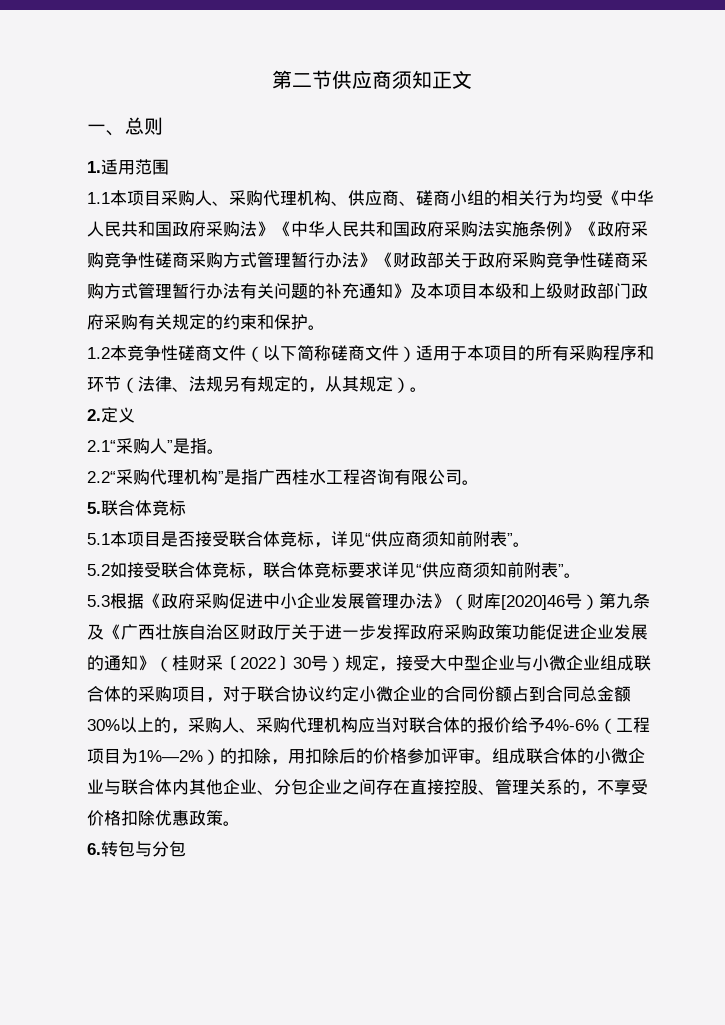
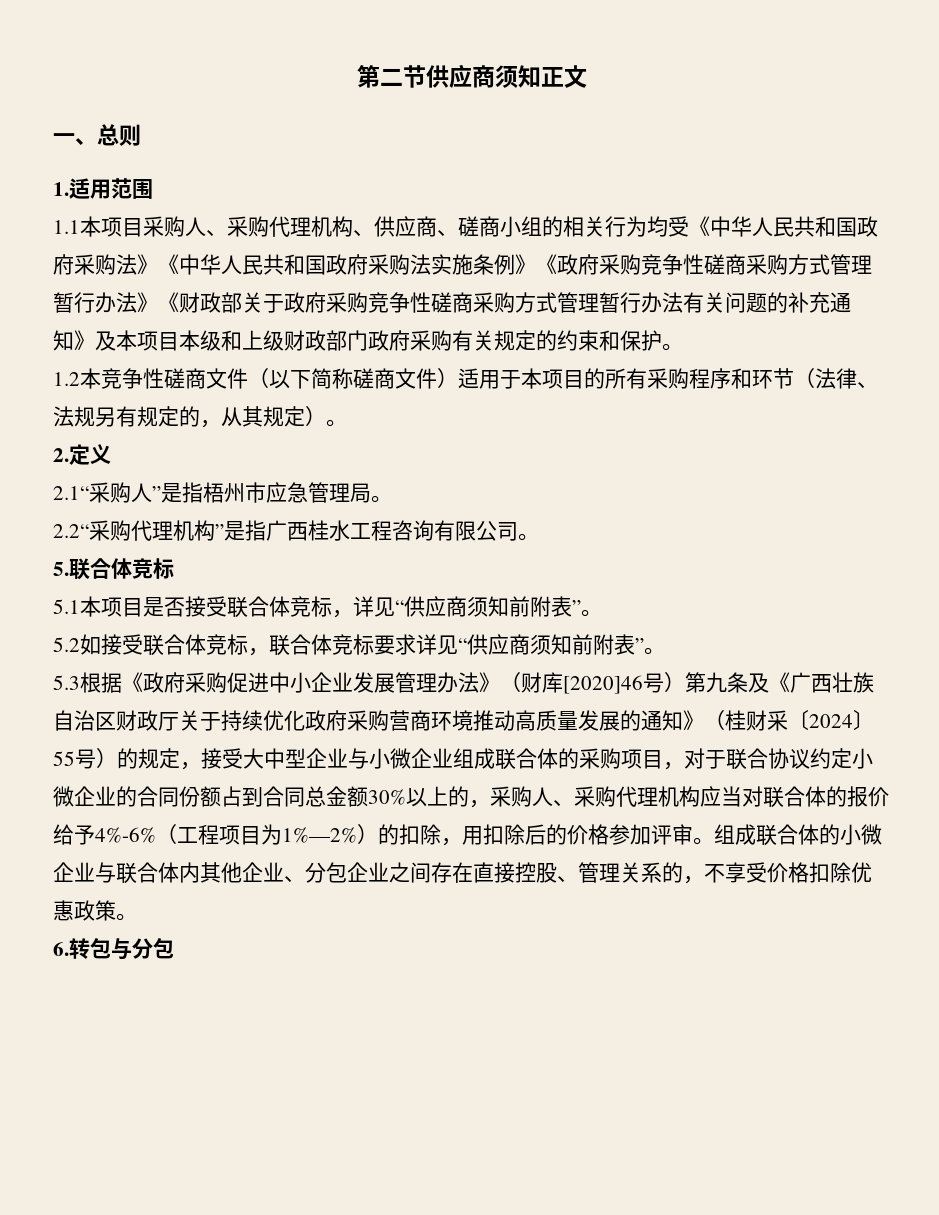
(207, 446) none -> [203,482,371,503] 梧州市应急管理局
[325,624,614,640] 进一步发挥政府采购政策功能促进企业 -> [221,710,578,731] 持续优化政府采购营商环境推动高质量
[240,655,345,672] 2022〕30号） -> [809,710,874,731] [53,748,138,769] 2024〕55号）的

